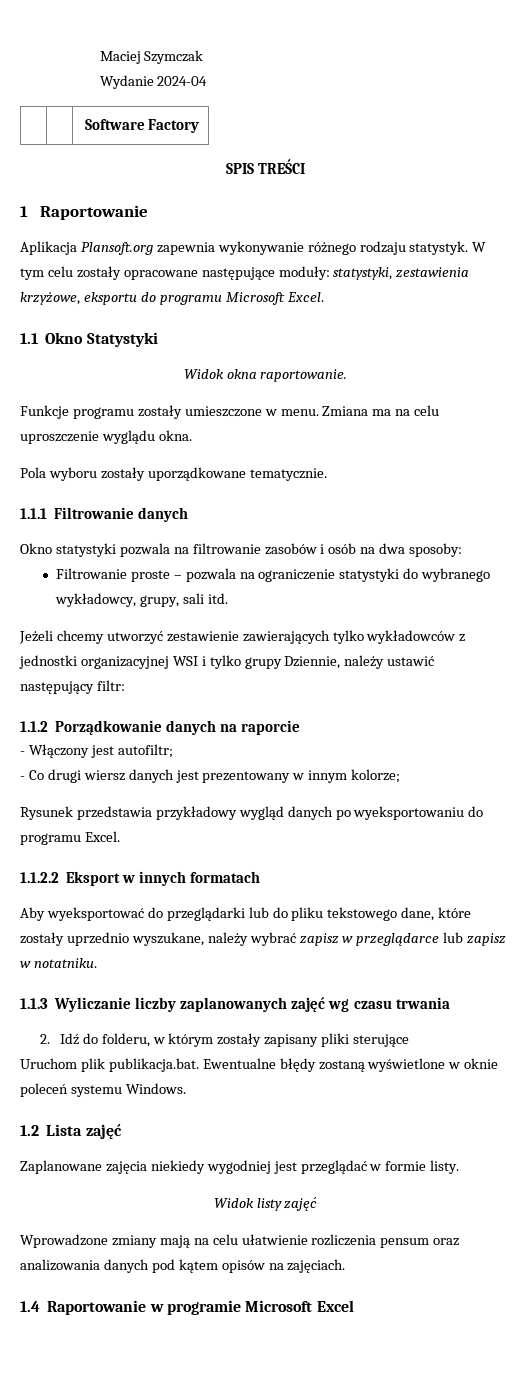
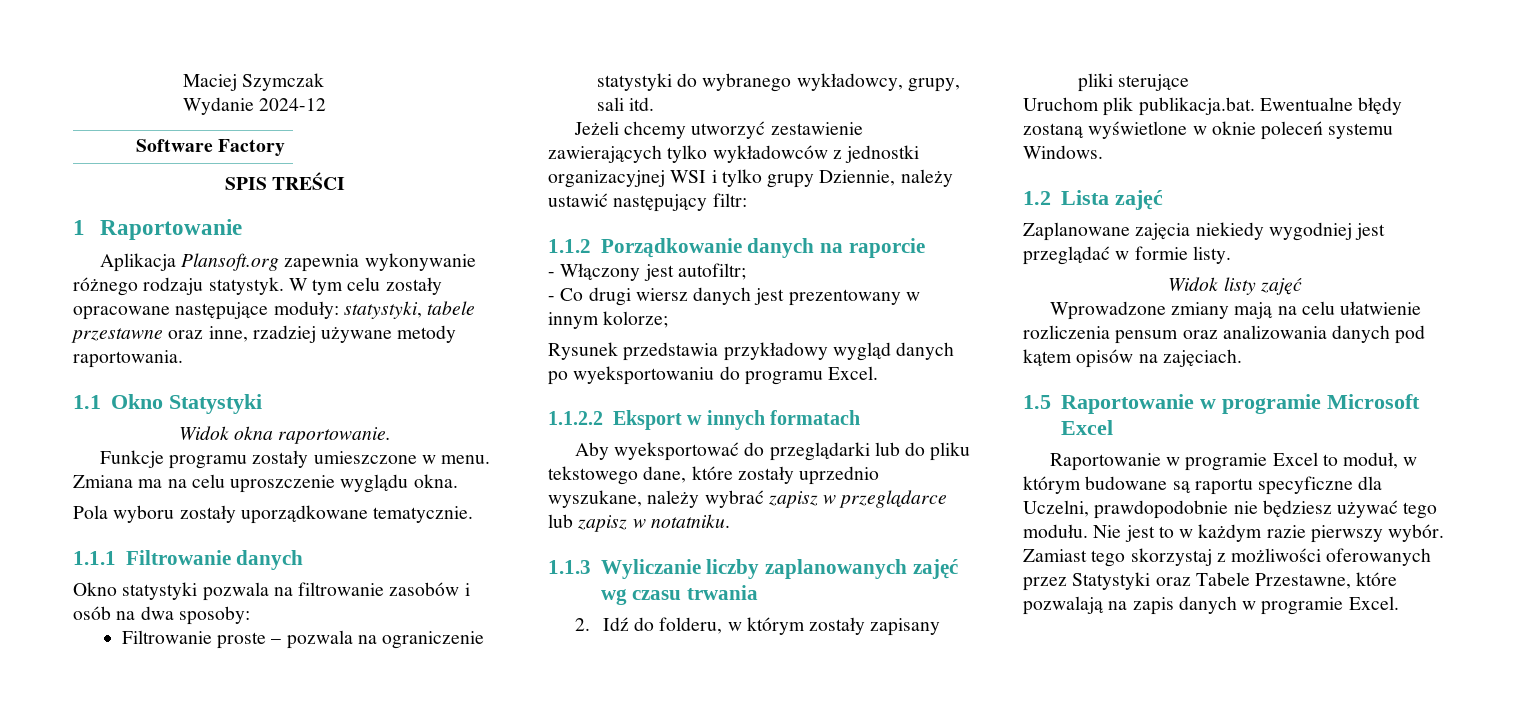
[157,76,208,86] 2024-04 -> [258,98,326,111] 2024-12
[396,267,470,278] [20,292,324,305] zestawienia krzyżowe, eksportu do programu Microsoft Excel. -> [427,301,476,315] [71,325,457,343] [73,350,183,368] tabele przestawne oraz inne, rzadziej używane metody raportowania.
[20,1301,40,1312] 1.4 -> [1023,395,1051,409] 1.5
(354, 1306) none -> [1049,452,1418,471] [1023,476,1383,495] [1023,500,1438,519] [1023,524,1445,543] [1023,548,1432,567] [1023,572,1398,591] [1023,596,1399,615] // Raportowanie w programie Excel to moduł, w którym budowane są raportu specyficzne dla Uczelni, prawdopodobnie nie będziesz używać tego modułu. Nie jest to w każdym razie pierwszy wybór. Zamiast tego skorzystaj z możliwości oferowanych przez Statystyki oraz Tabele Przestawne, które pozwalają na zapis danych w programie Excel.

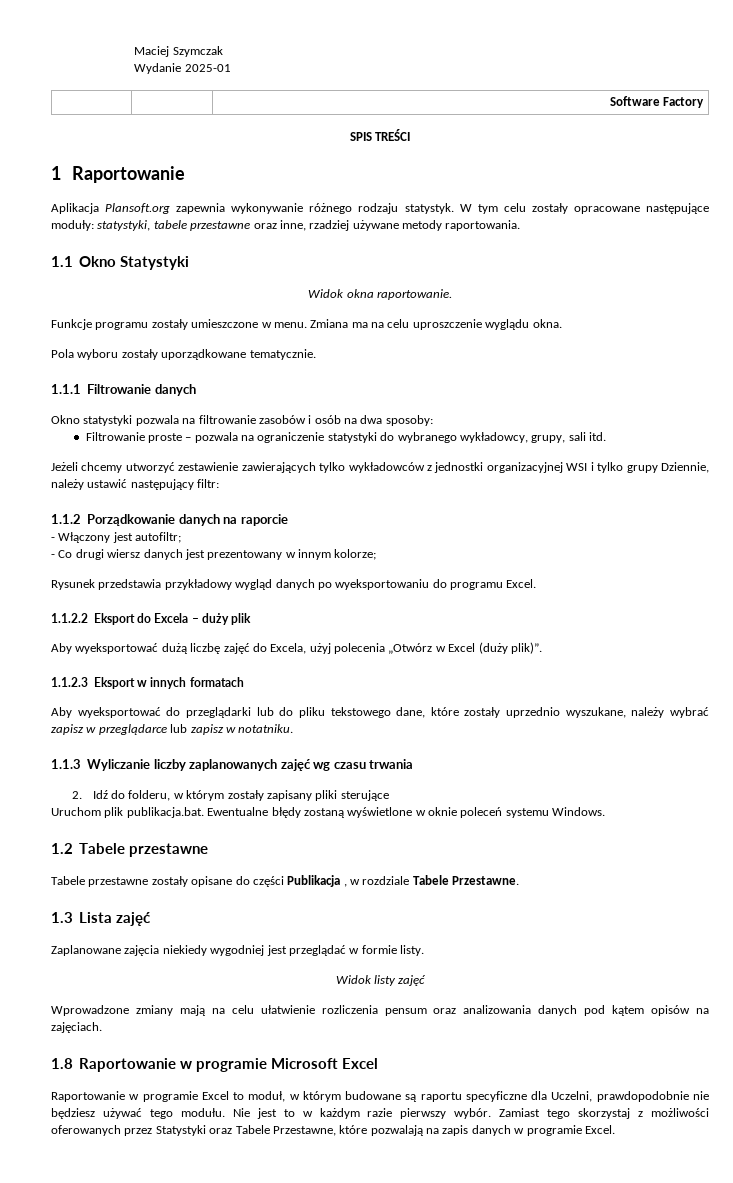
[258,98,326,111] 2024-12 -> [184,64,231,72] 2025-01
(682, 420) none -> [137,613,251,625] [51,642,542,654] [51,677,136,689] do Excela – duży plik // Aby wyeksportować dużą liczbę zajęć do Excela, użyj polecenia „Otwórz w Excel (duży plik)”. // 1.1.2.3 Eksport
(1051, 198) none -> [79,843,209,857] [51,875,520,887] [51,912,73,923] Tabele przestawne // Tabele przestawne zostały opisane do części Publikacja , w rozdziale Tabele Przestawne. // 1.3
[1023,395,1051,409] 1.5 -> [51,1058,73,1069] 1.8

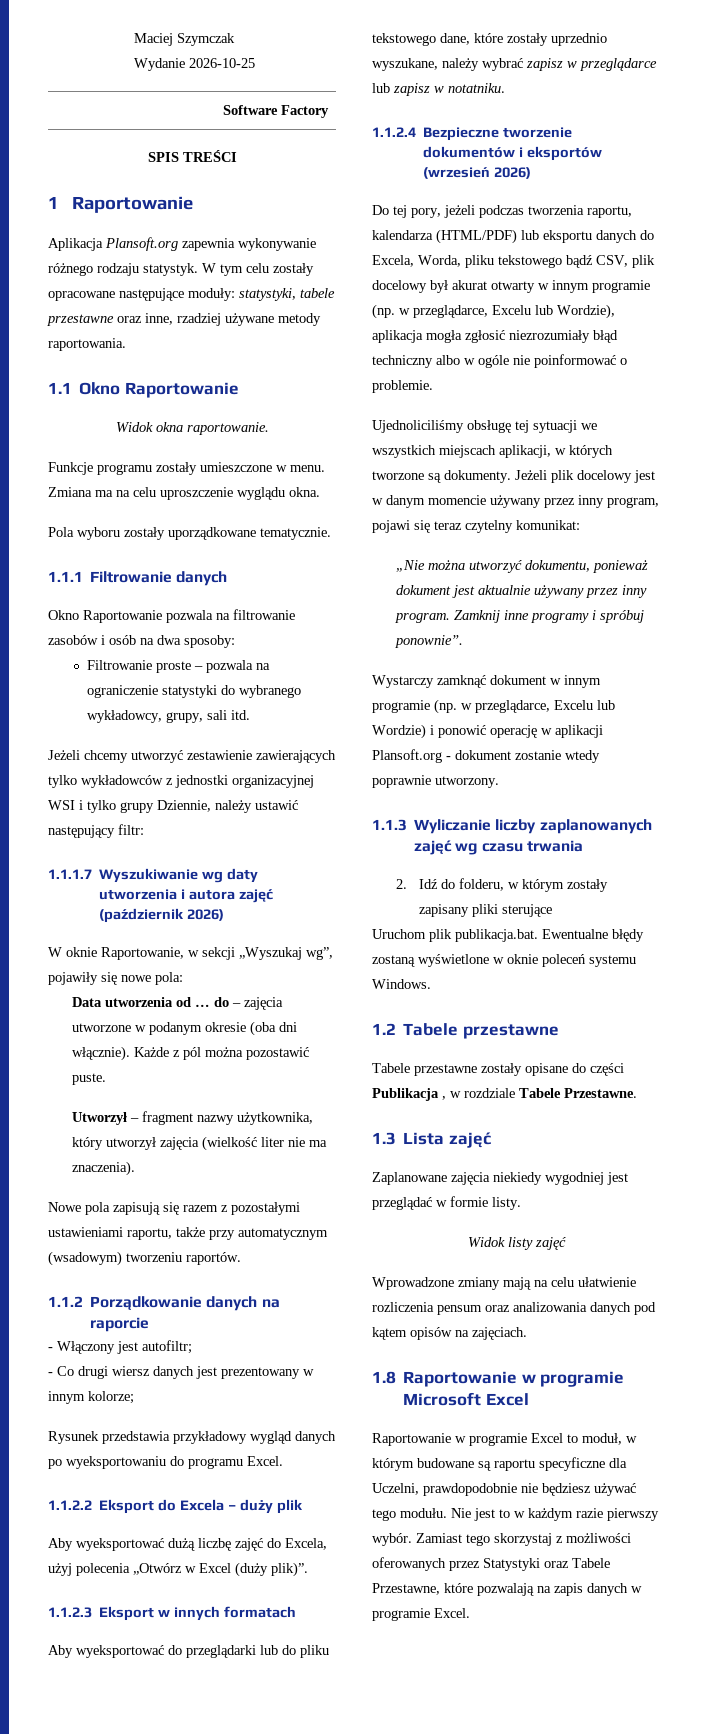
[184,64,231,72] 2025-01 -> [189,58,256,68] 2026-10-25
[120,256,190,270] Statystyki -> [124,382,239,398] Raportowanie
[83,415,133,426] statystyki -> [83,610,162,623] Raportowanie
(220, 483) none -> [48,868,259,883] [99,889,273,903] [99,908,225,923] [48,947,333,960] [48,972,183,985] [71,997,283,1010] [71,1021,297,1036] [71,1046,309,1061] [71,1073,106,1085] [71,1111,313,1125] [71,1136,327,1151] [71,1161,135,1176] [48,1202,300,1215] [48,1227,328,1240] [48,1251,241,1266] // 1.1.1.7 Wyszukiwanie wg daty utworzenia i autora zajęć (październik 2026) // W oknie Raportowanie, w sekcji „Wyszukaj wg”, pojawiły się nowe pola: // Data utworzenia od … do – zajęcia utworzone w podanym okresie (oba dni włącznie). Każde z pól można pozostawić puste. // Utworzył – fragment nazwy użytkownika, który utworzył zajęcia (wielkość liter nie ma znaczenia). // Nowe pola zapisują się razem z pozostałymi ustawieniami raportu, także przy automatycznym (wsadowym) tworzeniu raportów.
(294, 728) none -> [372,127,573,141] [423,146,603,161] [423,167,532,179] [372,205,632,218] [372,229,654,244] [372,255,655,268] [372,280,650,293] [372,304,615,319] [372,330,618,343] [372,354,627,368] [372,380,433,393] [372,420,597,433] [372,445,613,458] [372,470,655,483] [372,495,659,508] [372,520,580,533] [395,560,648,573] [395,585,647,598] [394,610,644,623] [394,635,463,648] [372,675,601,688] [372,699,615,714] [372,724,603,739] [372,749,600,763] [372,775,499,788] // 1.1.2.4 Bezpieczne tworzenie dokumentów i eksportów (wrzesień 2026) // Do tej pory, jeżeli podczas tworzenia raportu, kalendarza (HTML/PDF) lub eksportu danych do Excela, Worda, pliku tekstowego bądź CSV, plik docelowy był akurat otwarty w innym programie (np. w przeglądarce, Excelu lub Wordzie), aplikacja mogła zgłosić niezrozumiały błąd techniczny albo w ogóle nie poinformować o problemie. // Ujednoliciliśmy obsługę tej sytuacji we wszystkich miejscach aplikacji, w których tworzone są dokumenty. Jeżeli plik docelowy jest w danym momencie używany przez inny program, pojawi się teraz czytelny komunikat: // „Nie można utworzyć dokumentu, ponieważ dokument jest aktualnie używany przez inny program. Zamknij inne programy i spróbuj ponownie”. // Wystarczy zamknąć dokument w innym programie (np. w przeglądarce, Excelu lub Wordzie) i ponowić operację w aplikacji Plansoft.org - dokument zostanie wtedy poprawnie utworzony.

